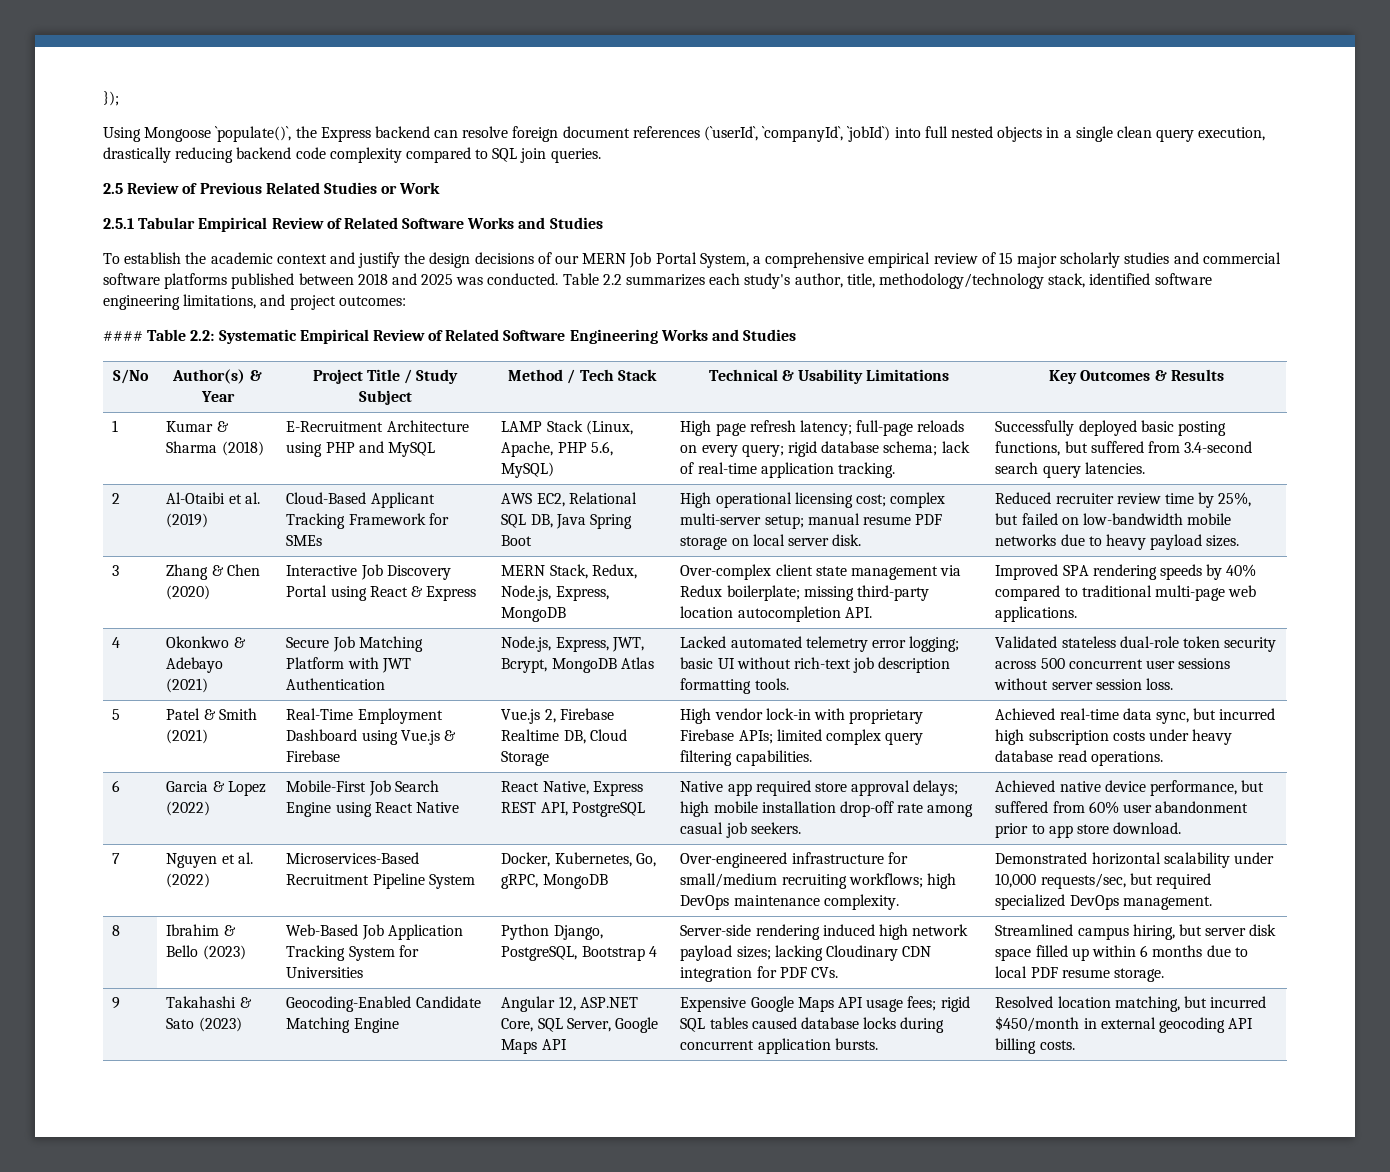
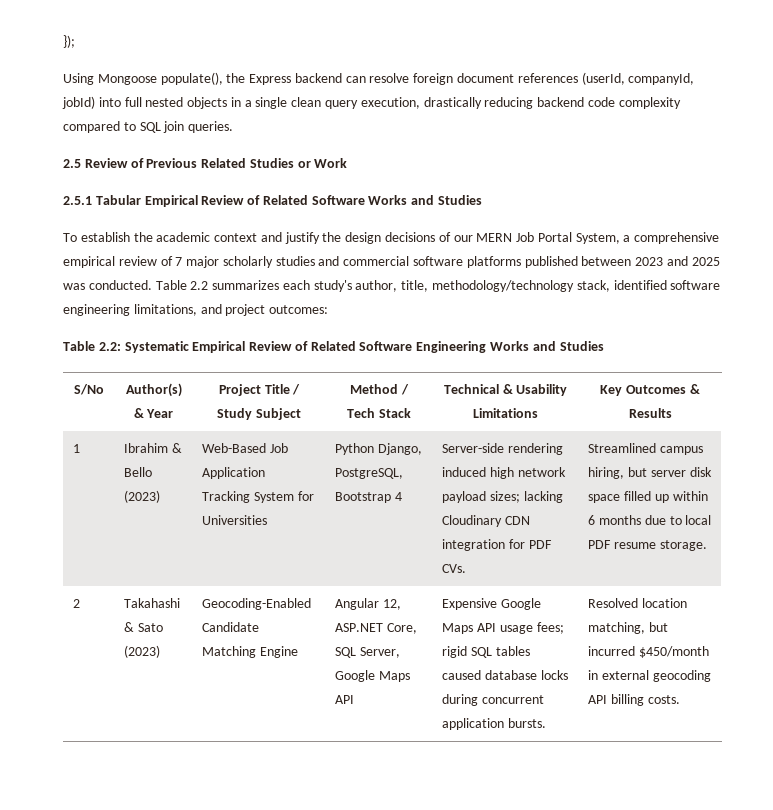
[215,126,292,142] `populate()`, -> [160,72,223,85] populate(),
[704,126,891,142] (`userId`, `companyId`, `jobId`) -> [581,72,695,85] [62,96,95,109] (userId, companyId, jobId)
[998,252,1013,264] 15 -> [175,257,183,266] 7
[357,273,388,285] 2018 -> [635,257,664,266] 2023
[103,331,143,341] #### -> (329, 309) none
[166,421,229,432] [166,441,264,456] [286,420,469,432] [286,441,436,457] [501,420,633,435] [501,441,613,457] [501,462,555,478] [680,420,965,436] [680,441,970,457] [680,462,896,478] [995,420,1227,436] [995,441,1253,456] [995,462,1145,478] [112,493,121,504] [166,492,260,504] [166,513,209,528] [286,492,435,508] [286,513,449,529] [286,535,323,546] [501,492,637,507] [501,514,633,529] [501,535,533,546] [680,492,946,508] [680,513,943,529] [680,534,862,550] [995,492,1252,508] [995,513,1232,525] [995,534,1240,550] [112,565,120,576] [166,564,260,580] [166,585,211,600] [286,564,451,580] [286,585,477,601] [501,564,637,579] [501,585,609,601] [501,607,567,622] [680,564,962,580] [680,585,930,601] [680,606,872,622] [995,564,1257,580] [995,585,1257,601] [995,606,1078,622] [112,637,121,648] [166,636,246,648] [166,657,224,673] [166,678,209,693] [286,636,423,652] [286,657,411,673] [286,678,386,690] [501,636,644,652] [501,657,654,673] [680,636,960,652] [680,657,951,673] [680,678,789,694] [995,636,1277,652] [995,658,1231,669] [994,678,1174,690] [112,709,121,720] [166,708,257,720] [166,729,209,744] [286,708,443,724] [286,729,457,745] [286,750,341,762] [501,708,614,724] [501,729,627,744] [501,751,550,766] [680,708,924,724] [680,729,924,745] [680,750,812,766] [995,708,1276,724] [995,729,1233,745] [995,750,1163,766] [112,780,121,792] [166,781,266,796] [166,801,211,816] [286,780,439,796] [286,802,460,817] [501,781,643,796] [501,802,645,817] [680,780,959,796] [680,801,974,817] [680,822,801,838] [995,780,1265,796] [995,801,1249,814] [995,822,1182,838] [112,853,121,864] [166,852,253,868] [166,873,211,888] [286,852,420,864] [286,873,475,889] [501,852,656,867] [501,874,608,889] [680,852,908,868] [680,873,957,889] [680,894,899,910] [995,852,1275,868] [995,873,1212,889] [995,894,1212,910] [112,925,121,936] | Kumar & Sharma (2018) | E-Recruitment Architecture using PHP and MySQL | LAMP Stack (Linux, Apache, PHP 5.6, MySQL) | High page refresh latency; full-page reloads on every query; rigid database schema; lack of real-time application tracking. | Successfully deployed basic posting functions, but suffered from 3.4-second search query latencies. // 2 | Al-Otaibi et al. (2019) | Cloud-Based Applicant Tracking Framework for SMEs | AWS EC2, Relational SQL DB, Java Spring Boot | High operational licensing cost; complex multi-server setup; manual resume PDF storage on local server disk. | Reduced recruiter review time by 25%, but failed on low-bandwidth mobile networks due to heavy payload sizes. // 3 | Zhang & Chen (2020) | Interactive Job Discovery Portal using React & Express | MERN Stack, Redux, Node.js, Express, MongoDB | Over-complex client state management via Redux boilerplate; missing third-party location autocompletion API. | Improved SPA rendering speeds by 40% compared to traditional multi-page web applications. // 4 | Okonkwo & Adebayo (2021) | Secure Job Matching Platform with JWT Authentication | Node.js, Express, JWT, Bcrypt, MongoDB Atlas | Lacked automated telemetry error logging; basic UI without rich-text job description formatting tools. | Validated stateless dual-role token security across 500 concurrent user sessions without server session loss. // 5 | Patel & Smith (2021) | Real-Time Employment Dashboard using Vue.js & Firebase | Vue.js 2, Firebase Realtime DB, Cloud Storage | High vendor lock-in with proprietary Firebase APIs; limited complex query filtering capabilities. | Achieved real-time data sync, but incurred high subscription costs under heavy database read operations. // 6 | Garcia & Lopez (2022) | Mobile-First Job Search Engine using React Native | React Native, Express REST API, PostgreSQL | Native app required store approval delays; high mobile installation drop-off rate among casual job seekers. | Achieved native device performance, but suffered from 60% user abandonment prior to app store download. // 7 | Nguyen et al. (2022) | Microservices-Based Recruitment Pipeline System | Docker, Kubernetes, Go, gRPC, MongoDB | Over-engineered infrastructure for small/medium recruiting workflows; high DevOps maintenance complexity. | Demonstrated horizontal scalability under 10,000 requests/sec, but required specialized DevOps management. // 8 -> (81, 448) none
[112,997,121,1009] 9 -> [73,599,81,608] 2

